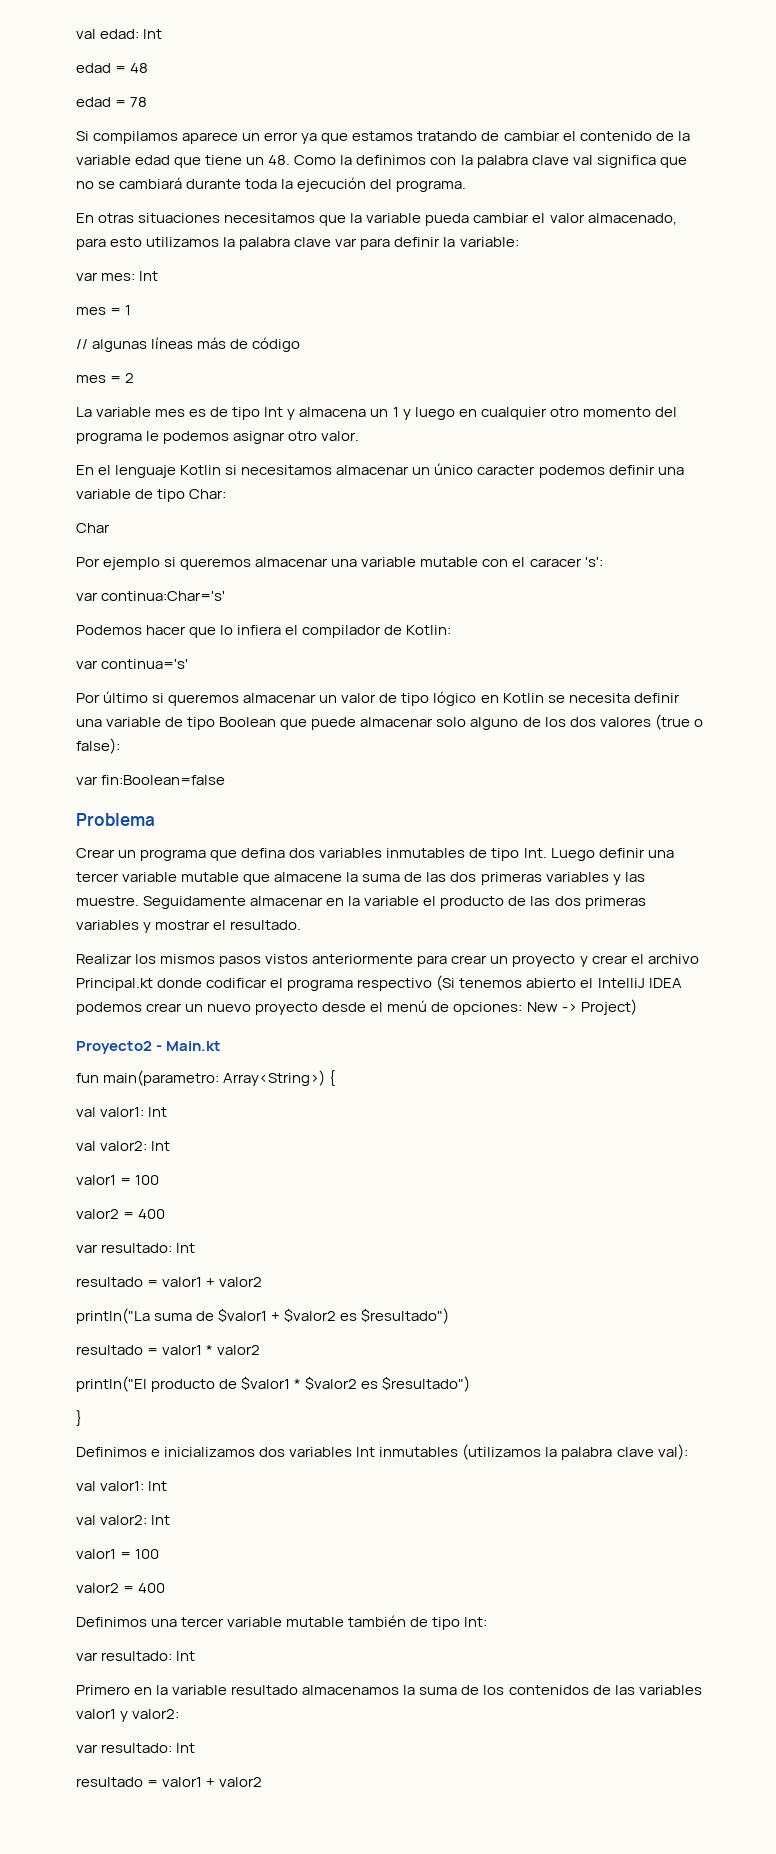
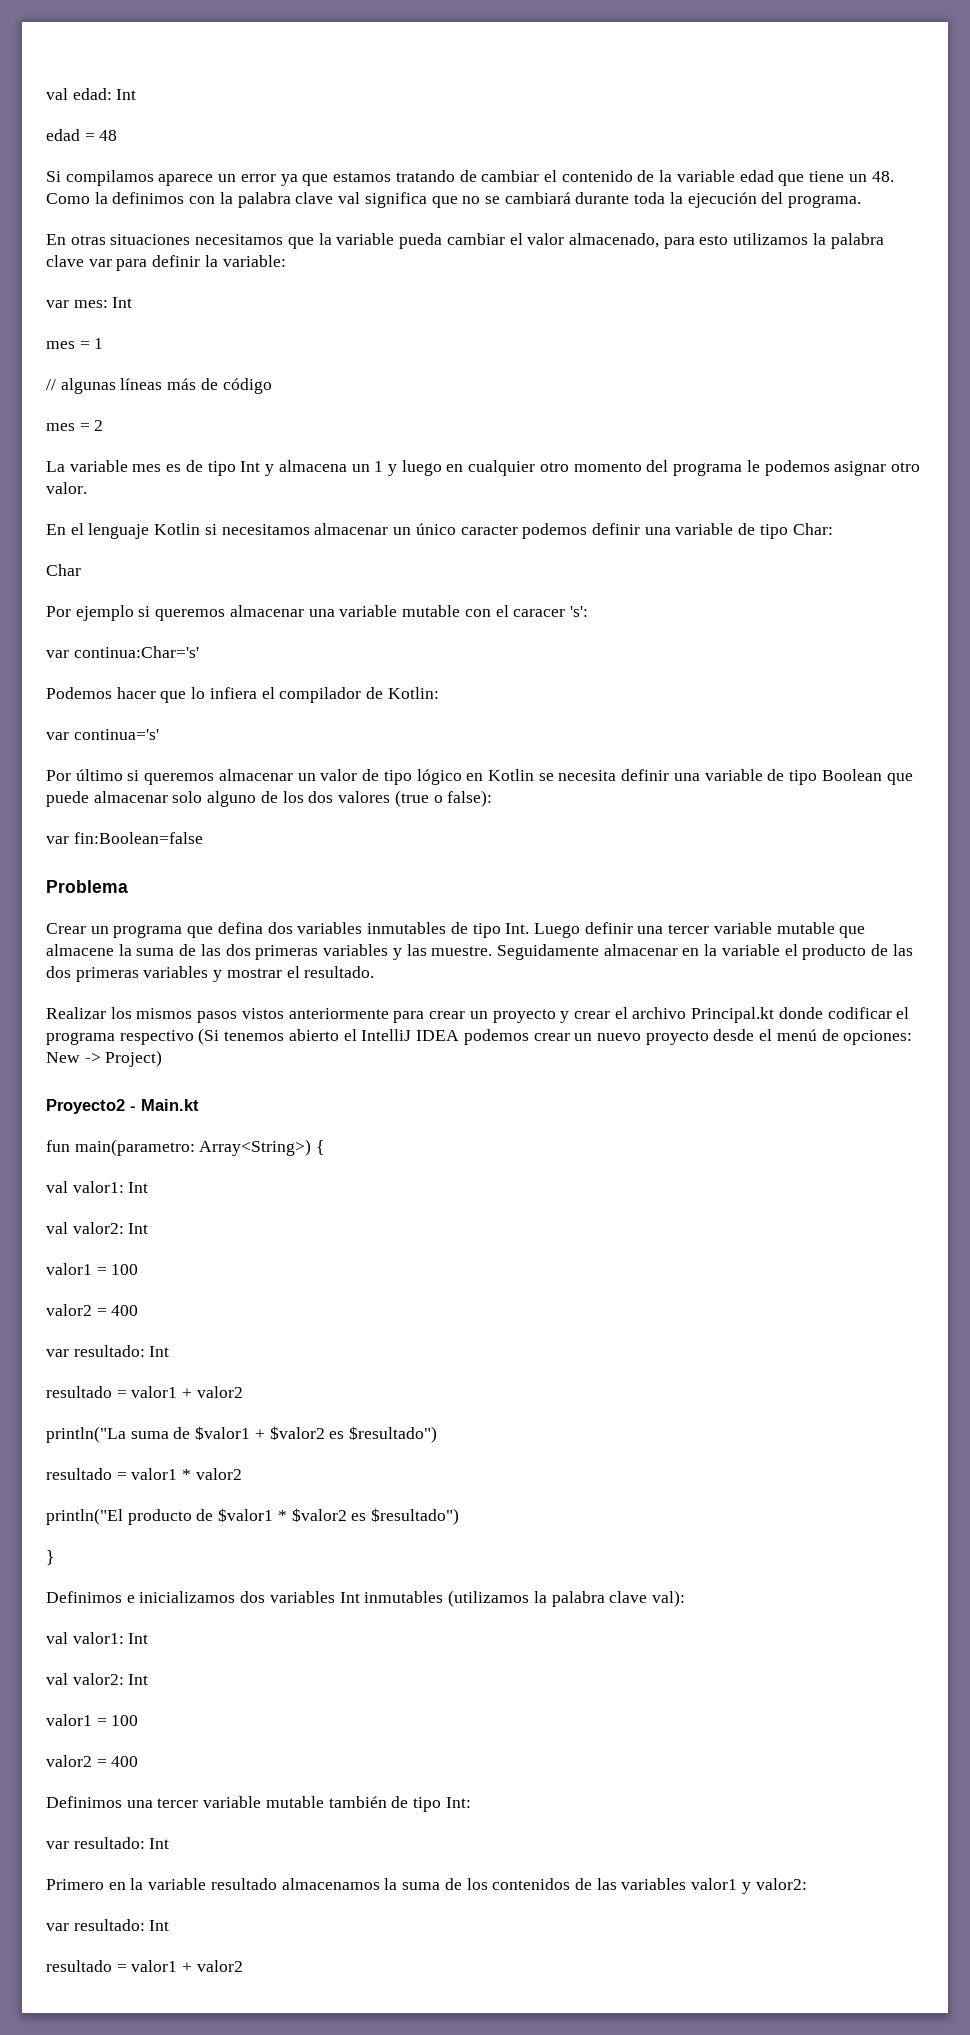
[76,97,148,107] // edad = 78 -> (118, 135) none

